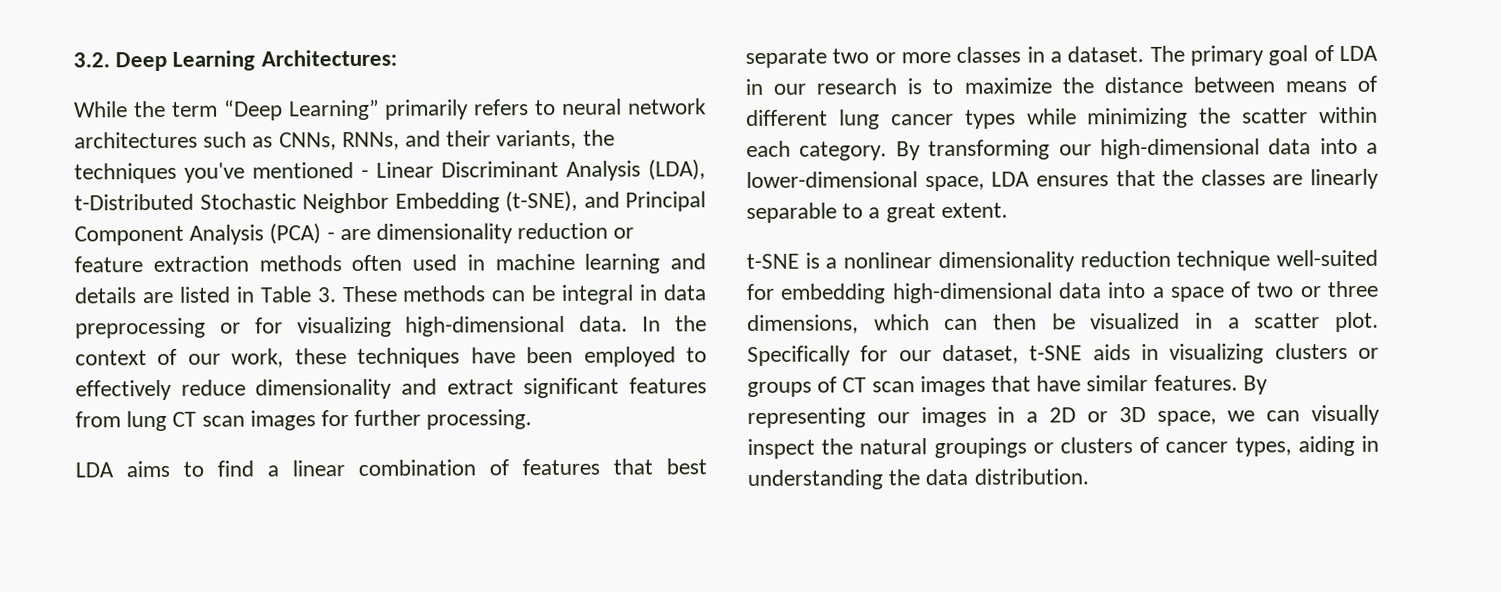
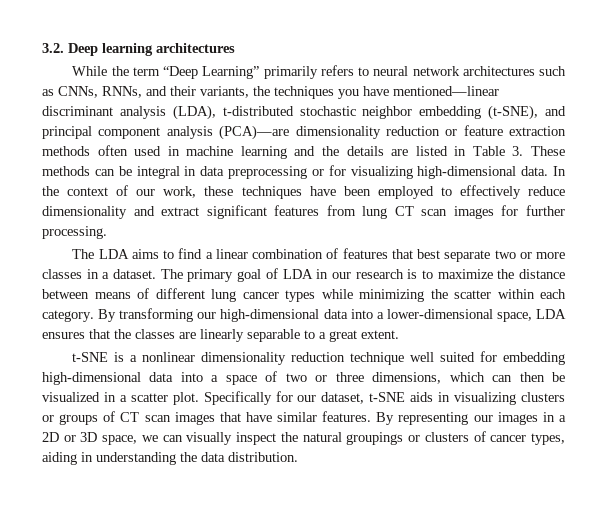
[172,49,397,71] Learning Architectures: -> [102,43,235,56] learning architectures
[184,159,706,183] [74,190,706,214] [74,223,371,246] you've mentioned - Linear Discriminant Analysis (LDA), t-Distributed Stochastic Neighbor Embedding (t-SNE), and Principal Component Analysis (PCA) - are -> [338,86,499,99] [42,105,566,120] [42,125,290,140] you have mentioned—linear discriminant analysis (LDA), t-distributed stochastic neighbor embedding (t-SNE), and principal component analysis (PCA)—are
(706, 261) none -> [322,146,339,156] the
(533, 419) none -> [72,249,95,259] The
[1276,249,1378,267] well-suited -> [410,352,476,362] well suited

